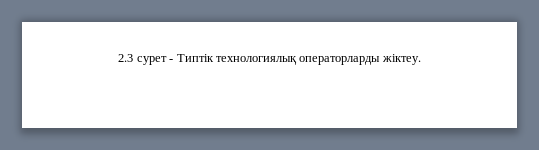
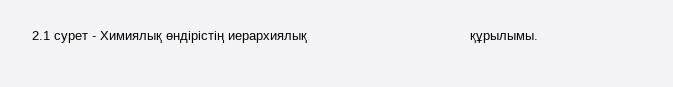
[118,54,134,62] 2.3 -> [32,31,50,40] 2.1
[176,54,421,65] Типтік технологиялық операторларды жіктеу. -> [100,31,538,43] Химиялық өндірістің иерархиялық құрылымы.

